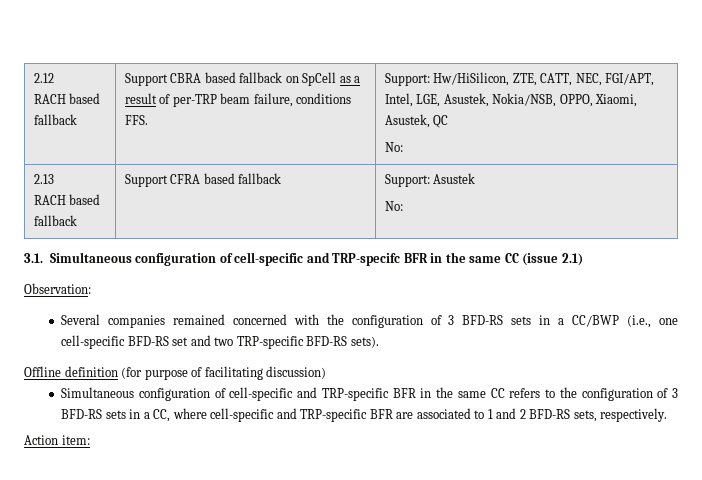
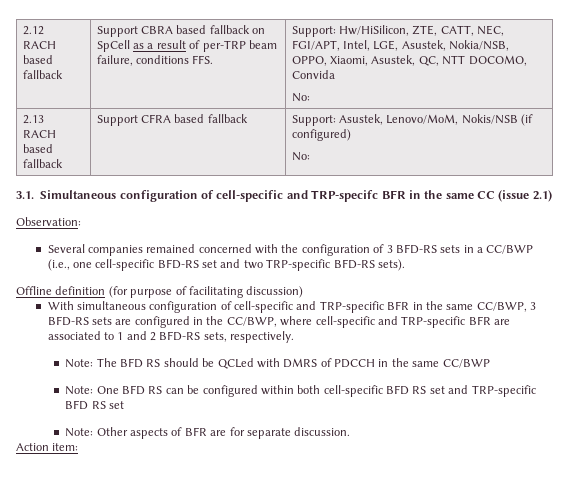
[433,115,449,128] QC -> [418,55,527,66] [291,70,335,79] QC, NTT DOCOMO, Convida
[433,173,476,184] Asustek -> [339,114,534,126] [291,129,351,141] Asustek, Lenovo/MoM, Nokis/NSB (if configured)
[61,387,135,398] Simultaneous -> [47,301,146,310] With simultaneous
[490,387,678,401] [61,409,171,422] CC refers to the configuration of 3 BFD-RS sets in a CC, -> [476,302,537,312] [47,316,277,328] CC/BWP, 3 BFD-RS sets are configured in the CC/BWP,
(668, 415) none -> [65,358,490,369] [65,385,536,397] [65,400,125,410] [65,427,351,439] // Note: The BFD RS should be QCLed with DMRS of PDCCH in the same CC/BWP // Note: One BFD RS can be configured within both cell-specific BFD RS set and TRP-specific BFD RS set // Note: Other aspects of BFR are for separate discussion.

